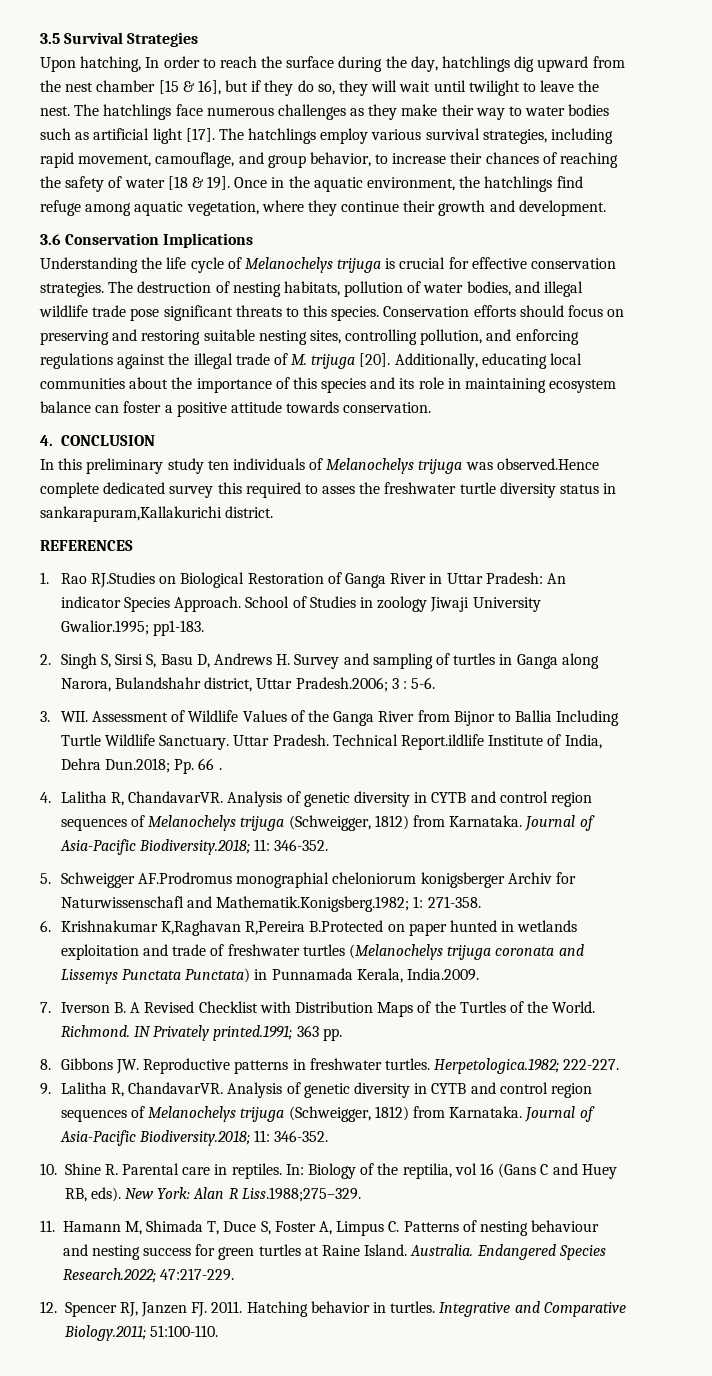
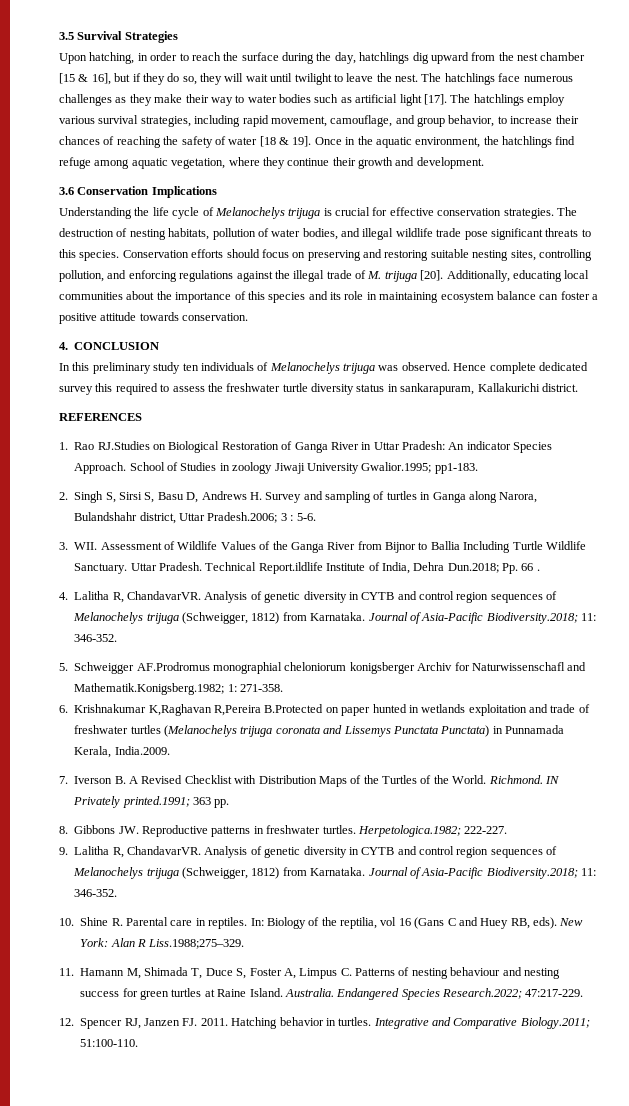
[145,57,160,68] In -> [137,53,148,61] in
[496,458,599,470] observed.Hence -> [401,362,487,371] observed. Hence
[322,486,356,494] asses -> [172,386,205,392] assess
[40,506,222,522] sankarapuram,Kallakurichi -> [400,383,540,395] sankarapuram, Kallakurichi

